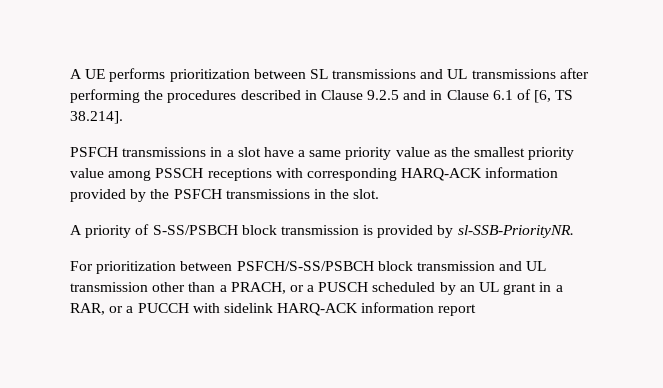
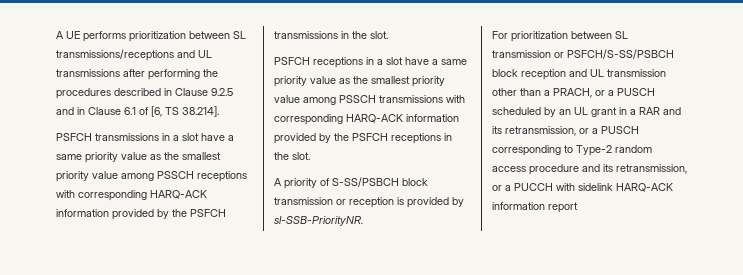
[332,69,417,79] transmissions -> [56,49,174,61] transmissions/receptions
(380, 194) none -> [274,57,467,68] [274,76,445,87] [274,95,465,105] [274,114,459,125] [274,133,452,144] [274,152,310,160] // PSFCH receptions in a slot have a same priority value as the smallest priority value among PSSCH transmissions with corresponding HARQ-ACK information provided by the PSFCH receptions in the slot.
(359, 230) none -> [336,197,394,208] or reception
(233, 266) none -> [615,31,628,39] [492,50,564,58] SL transmission or
[416,261,495,271] transmission -> [521,69,566,80] reception
[70,303,105,315] RAR, -> [639,107,681,115] [492,126,639,136] [492,145,652,156] [492,164,687,175] RAR and its retransmission, or a PUSCH corresponding to Type-2 random access procedure and its retransmission,

